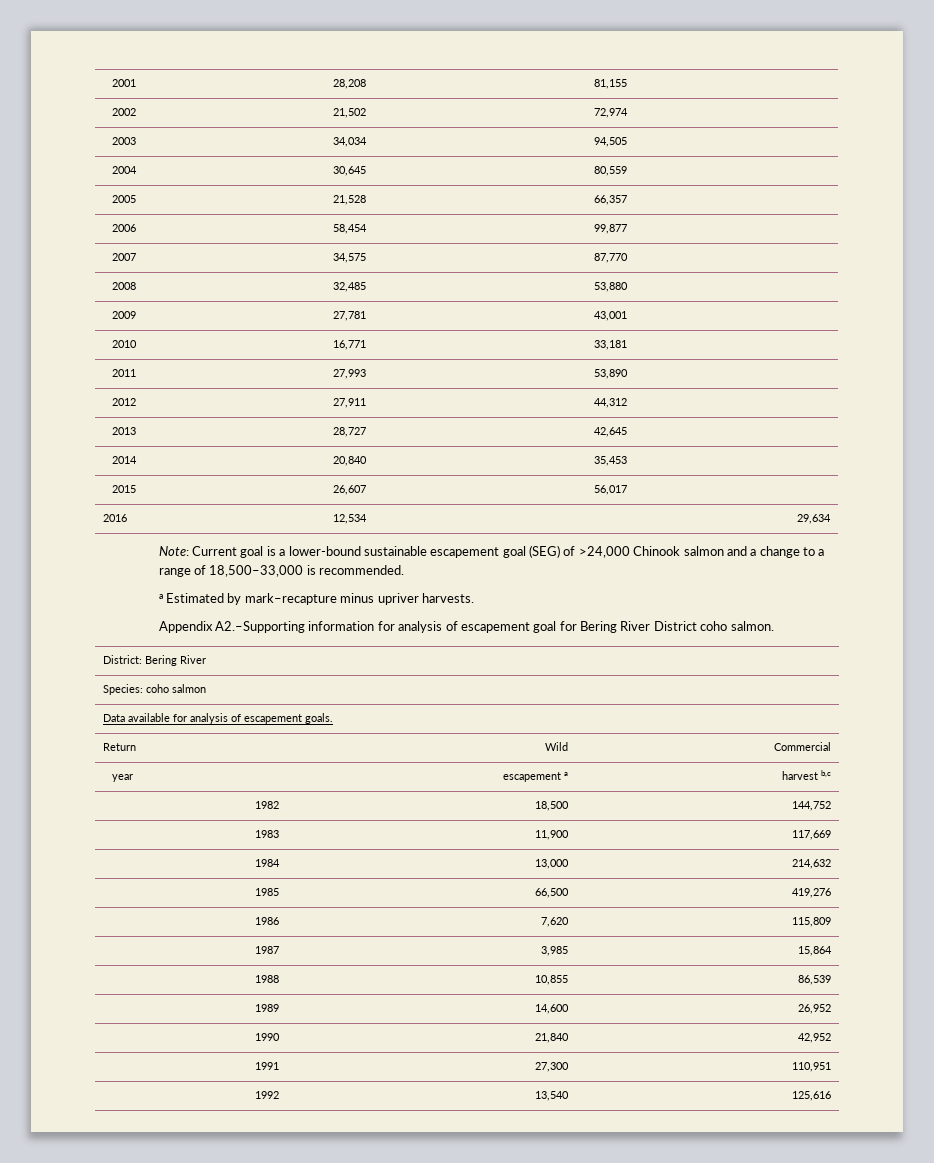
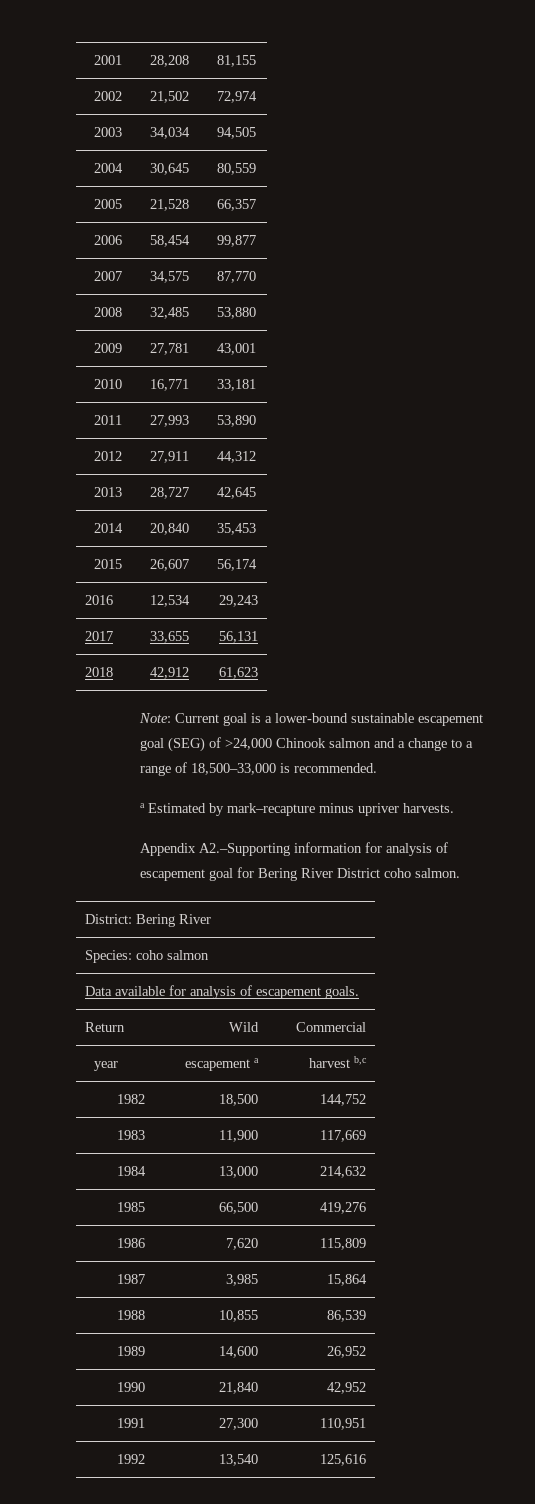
[594,485,628,495] 56,017 -> [217,559,258,571] 56,174
[797,514,832,524] 29,634 -> [219,595,259,607] [84,631,113,641] [150,631,190,643] [219,631,259,643] [84,667,113,677] [150,667,190,679] [219,667,259,679] 29,243 // 2017 | 33,655 | 56,131 // 2018 | 42,912 | 61,623

